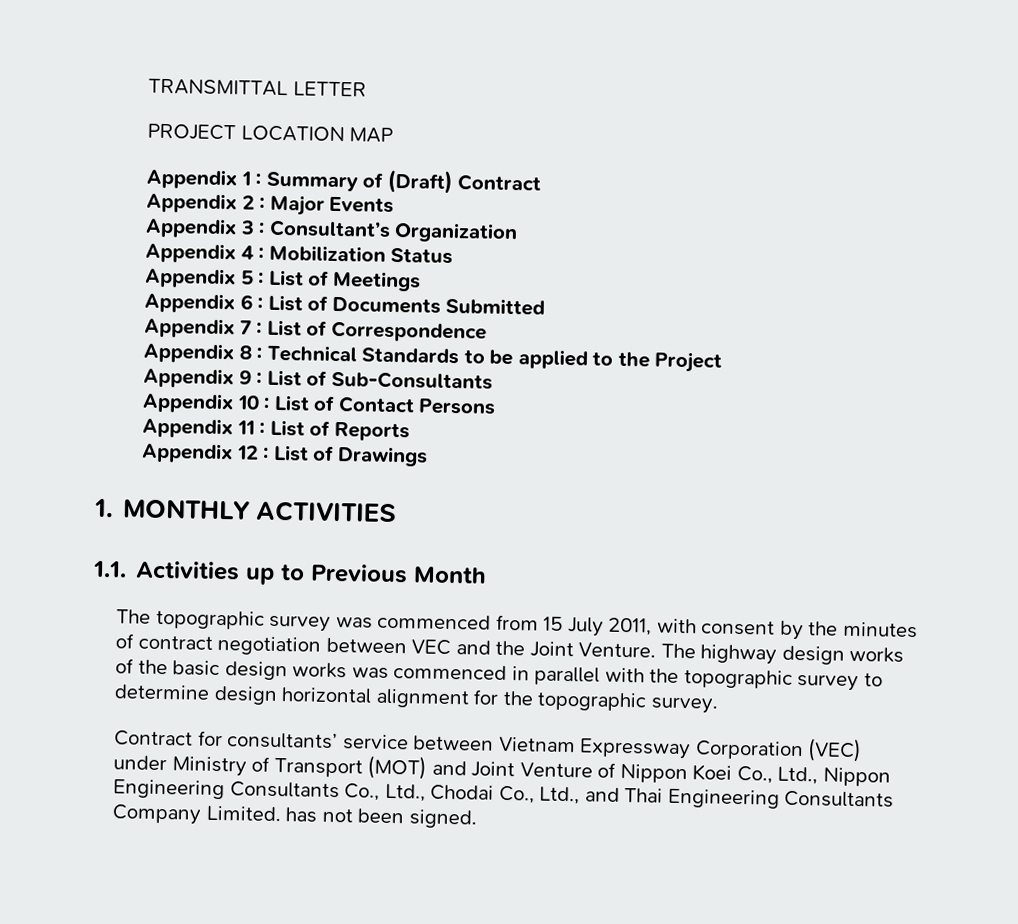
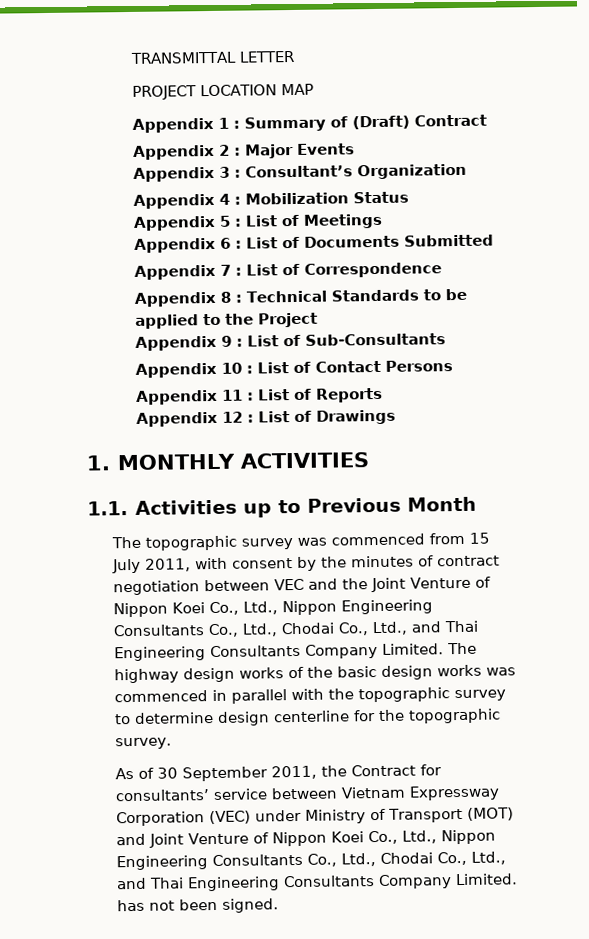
[578,642,657,658] Venture. -> [409,576,491,589] [112,599,433,618] [112,620,478,638] [113,643,444,662] Venture of Nippon Koei Co., Ltd., Nippon Engineering Consultants Co., Ltd., Chodai Co., Ltd., and Thai Engineering Consultants Company Limited.
[281,687,470,709] horizontal alignment -> [272,710,350,723] centerline
(718, 705) none -> [114,765,347,782] As of 30 September 2011, the

